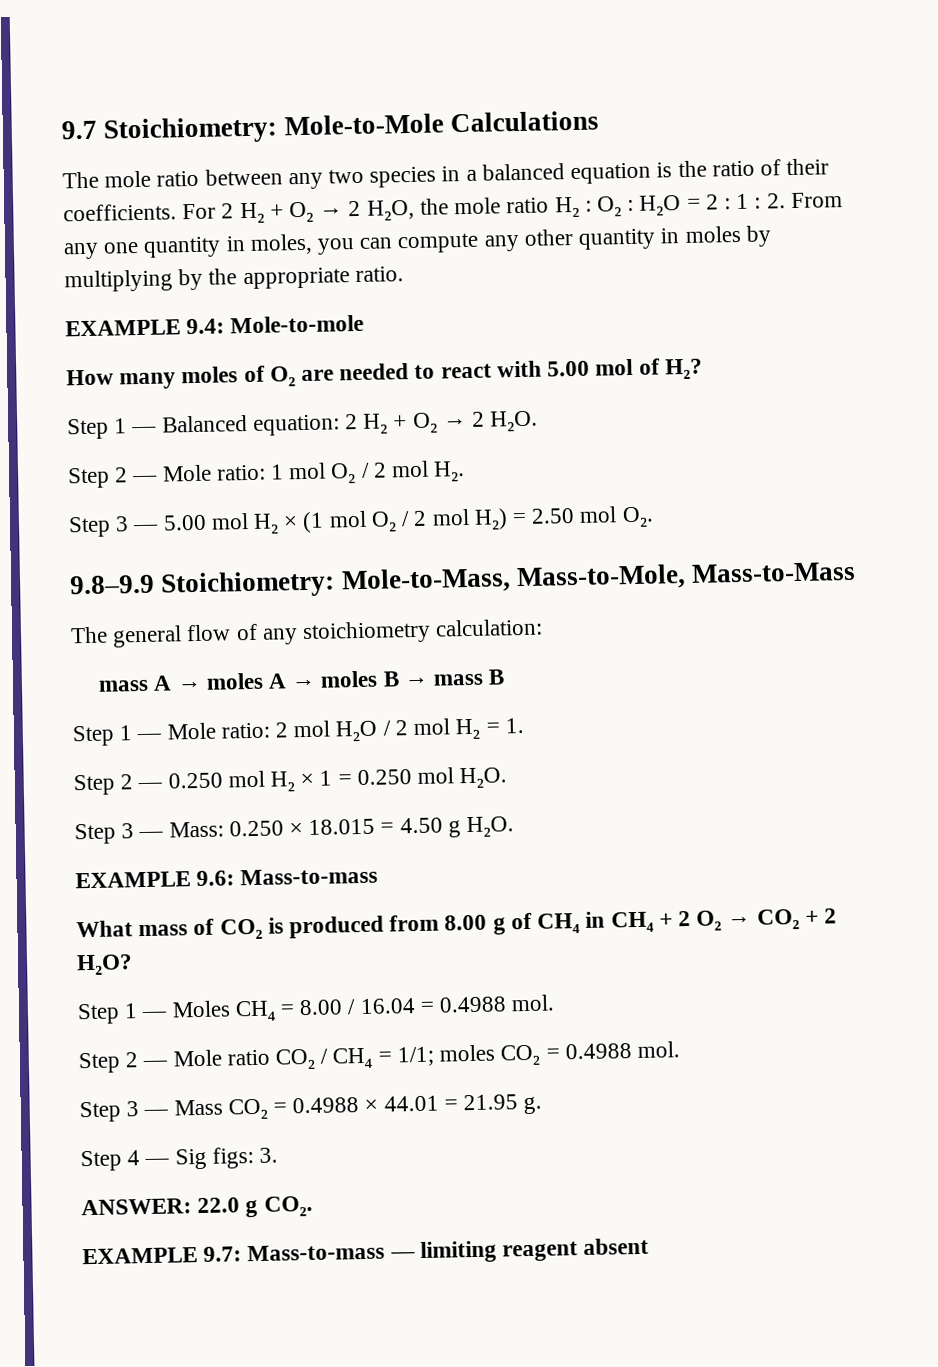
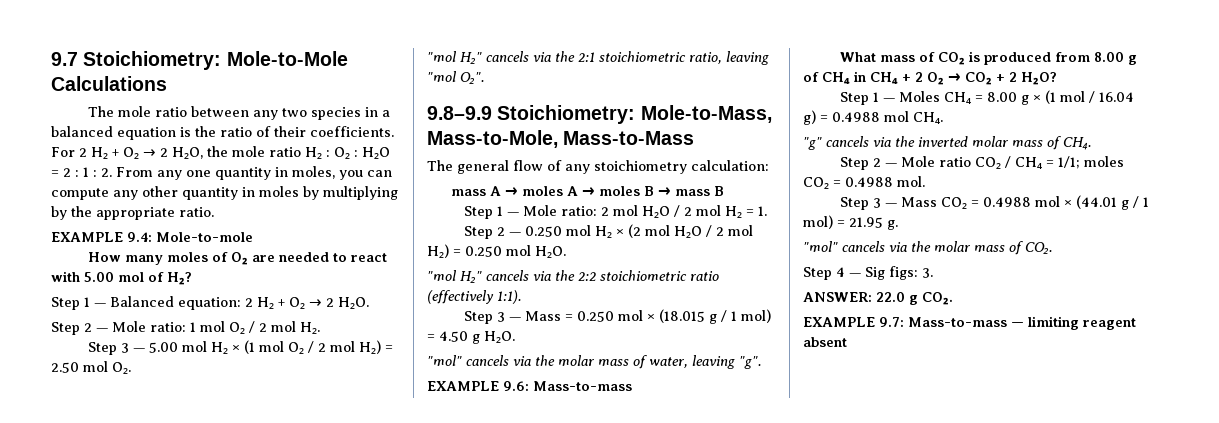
(654, 517) none -> [427,51,769,65] [427,71,484,84] // "mol H₂" cancels via the 2:1 stoichiometric ratio, leaving "mol O₂".
[319,767,508,789] [74,816,515,845] 1 = 0.250 mol H₂O. // Step 3 — Mass: 0.250 × 18.015 = 4.50 g H₂O. -> [627,224,753,238] [427,244,566,258] [427,270,719,283] [427,290,521,304] [463,309,771,324] [427,331,515,344] [427,355,761,369] (2 mol H₂O / 2 mol H₂) = 0.250 mol H₂O. // "mol H₂" cancels via the 2:2 stoichiometric ratio (effectively 1:1). // Step 3 — Mass = 0.250 mol × (18.015 g / 1 mol) = 4.50 g H₂O. // "mol" cancels via the molar mass of water, leaving "g".
(344, 1007) none -> [1020,90,1085,105] g × (1 mol
[419,994,556,1013] = 0.4988 mol. -> [803,110,943,125] [803,136,1091,150] g) = 0.4988 mol CH₄. // "g" cancels via the inverted molar mass of CH₄.
[364,1094,543,1115] × 44.01 = 21.95 g. -> [1034,195,1149,210] [803,215,898,230] [803,241,1052,255] mol × (44.01 g / 1 mol) = 21.95 g. // "mol" cancels via the molar mass of CO₂.

